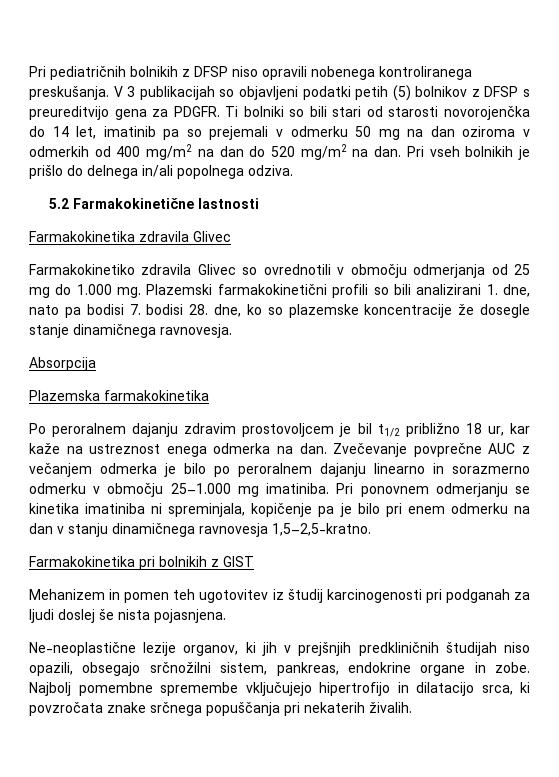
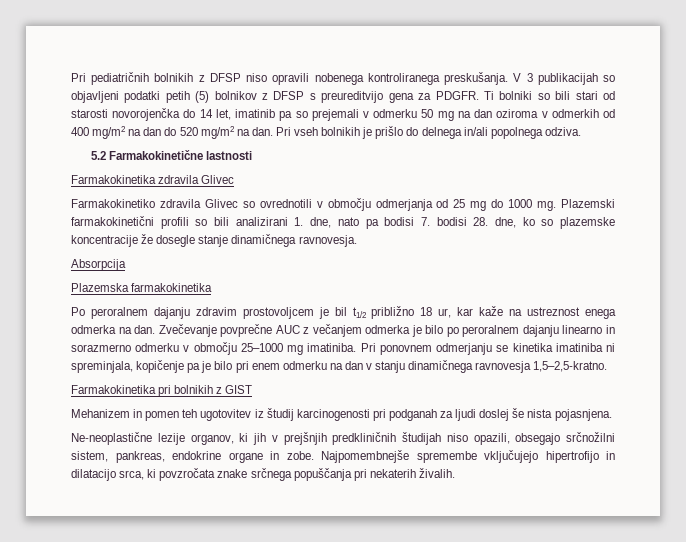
[76,284,112,295] 1.000 -> [508,199,533,208] 1000
[170,483,231,494] 25–1.000 -> [240,343,283,352] 25–1000
[29,682,153,696] Najbolj pomembne -> [321,450,409,463] Najpomembnejše

